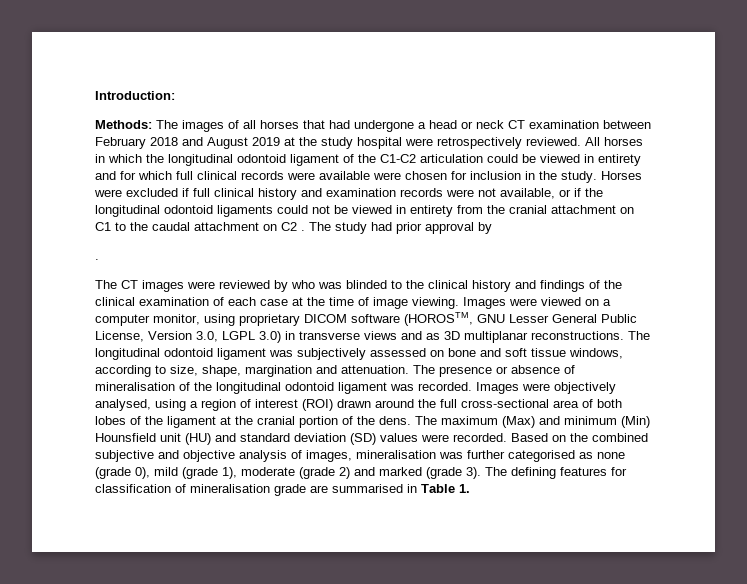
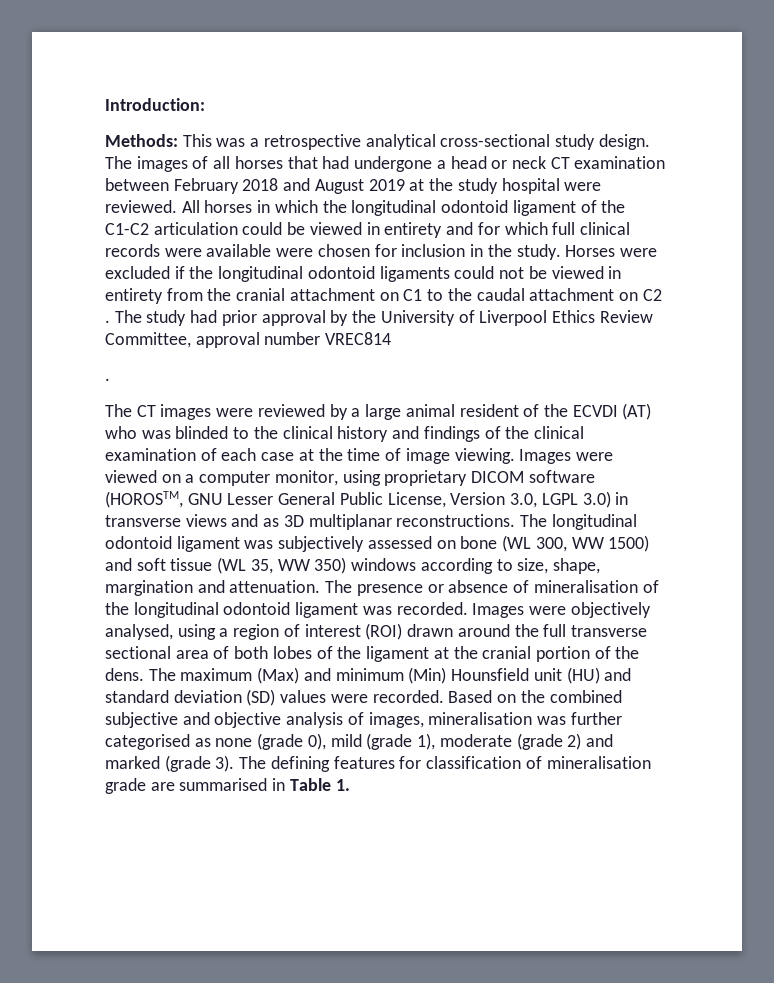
(152, 124) none -> [182,134,650,150] This was a retrospective analytical cross-sectional study design.
[437,137,522,149] retrospectively -> (602, 186) none
[193,188,581,200] full clinical history and examination records were not available, or if -> (185, 272) none
(492, 228) none -> [352,310,653,326] [105,332,392,348] the University of Liverpool Ethics Review Committee, approval number VREC814
(288, 286) none -> [351,403,652,420] a large animal resident of the ECVDI (AT)
[480,348,623,359] and soft tissue windows, -> [502,535,650,552] [105,557,417,574] (WL 300, WW 1500) and soft tissue (WL 35, WW 350) windows
[461,399,549,408] cross-sectional -> [570,625,647,637] [105,646,171,659] transverse sectional

